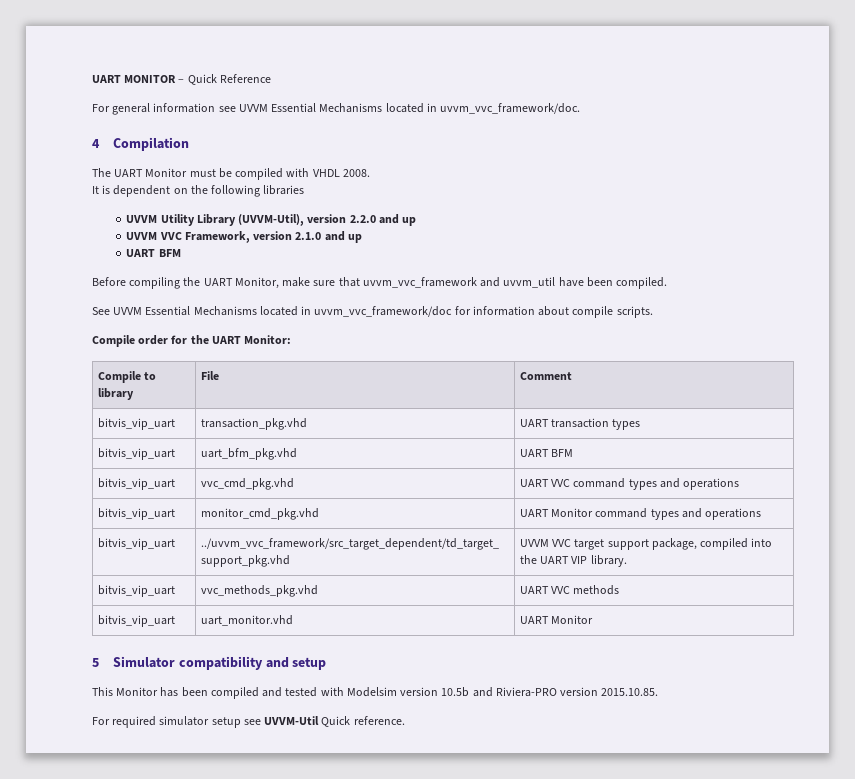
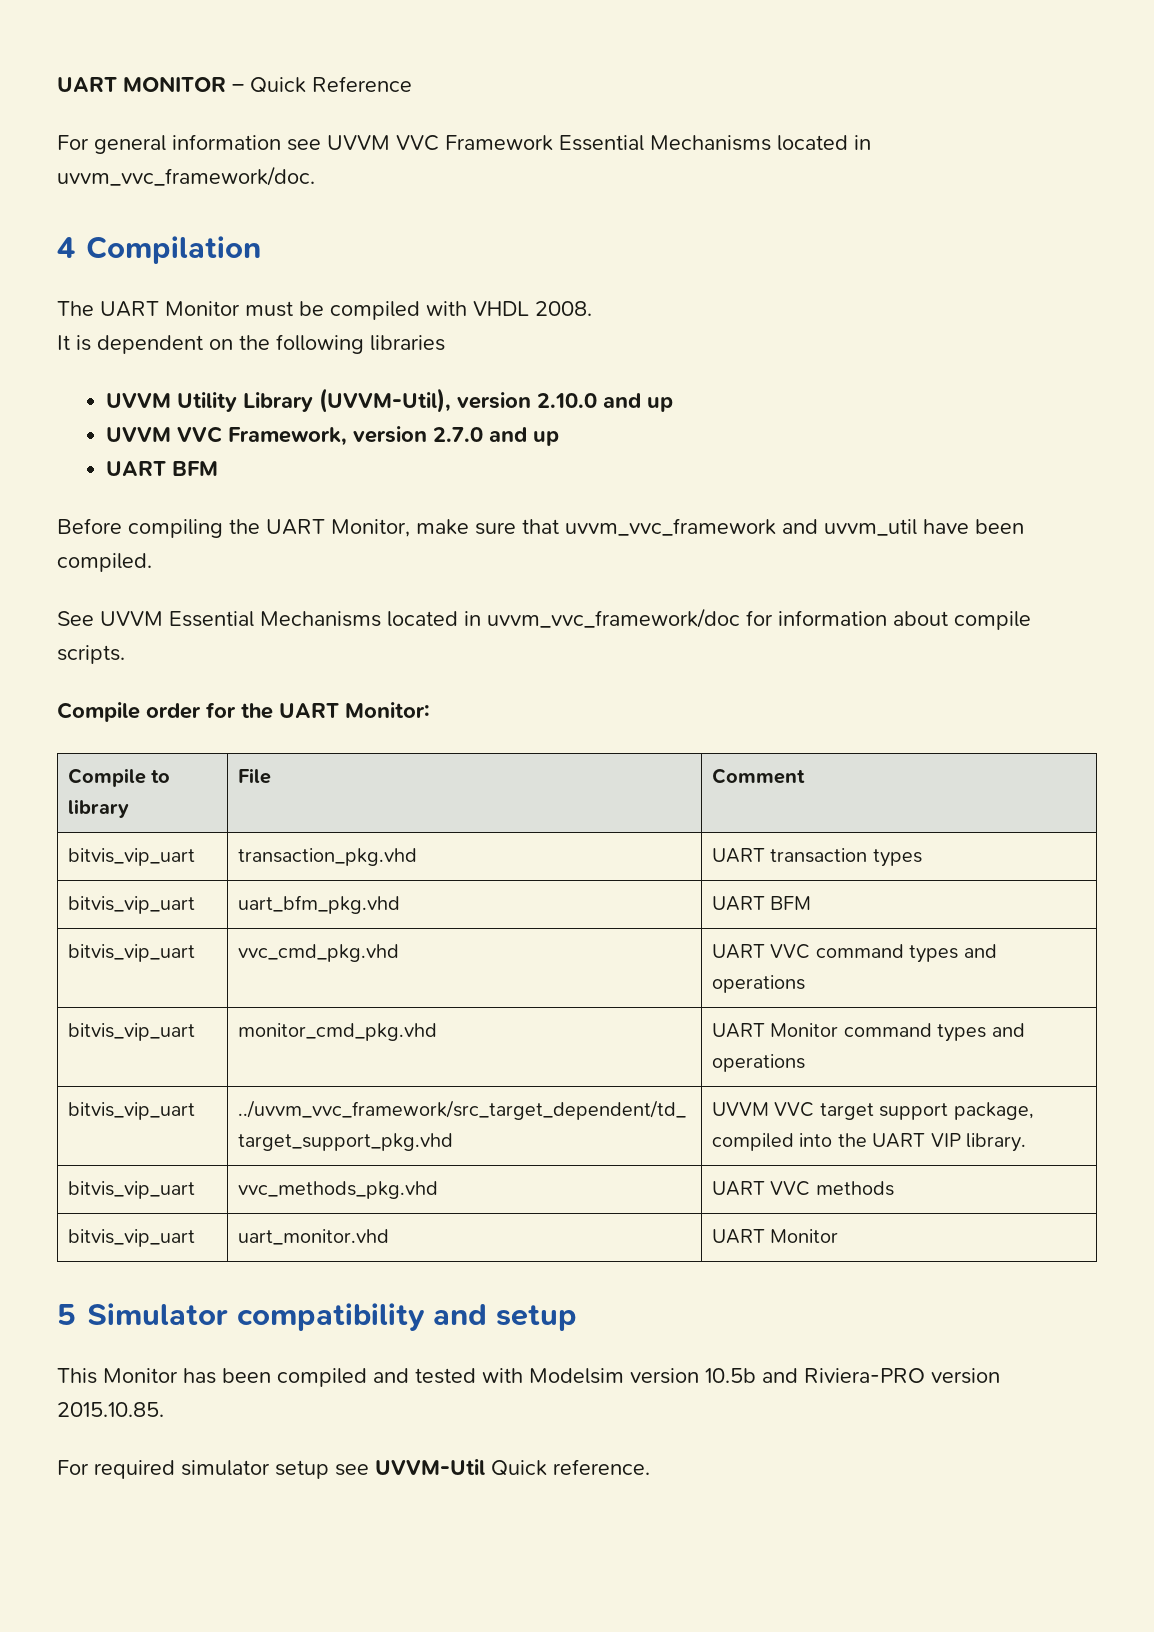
(268, 108) none -> [396,135,553,151] VVC Framework
[349,215,376,223] 2.2.0 -> [537,393,598,408] 2.10.0
[295,232,322,240] 2.1.0 -> [433,427,484,442] 2.7.0

